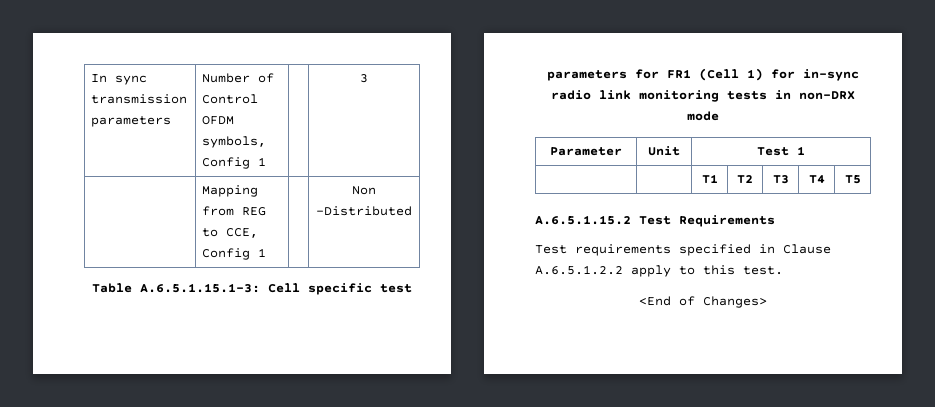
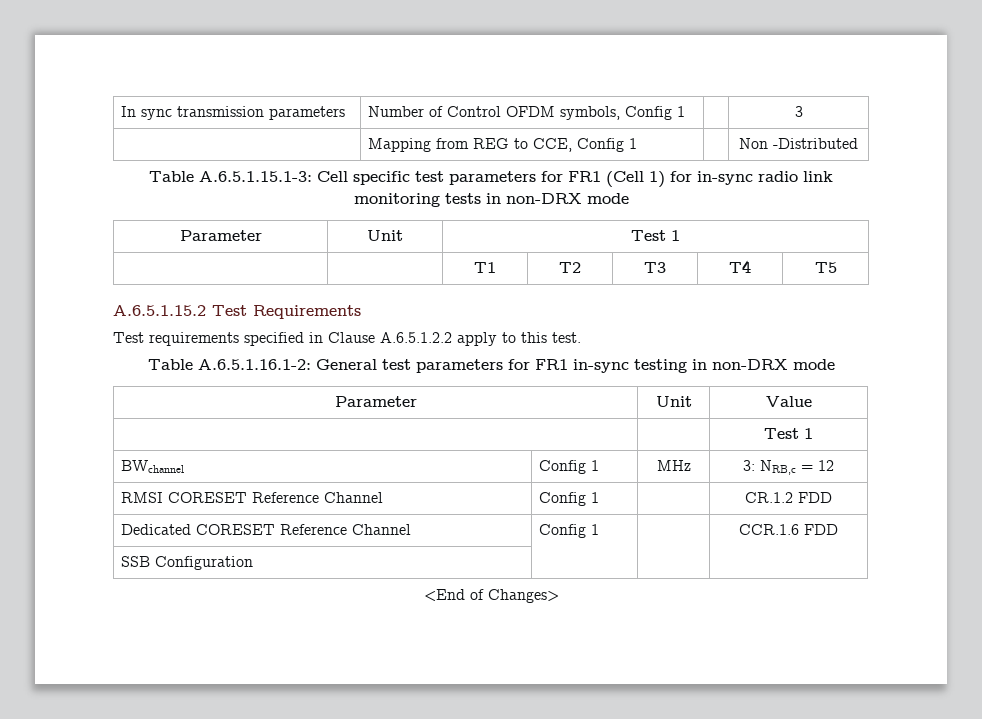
(783, 270) none -> [147,359,835,373] [334,396,417,407] [655,396,692,407] [765,396,812,407] [764,428,813,439] [121,460,185,473] [539,460,600,474] [656,460,691,471] [743,460,834,475] [121,492,384,503] [539,492,600,506] [745,492,832,503] [121,524,412,535] [539,524,600,538] [739,524,838,535] [121,556,254,570] // Table A.6.5.1.16.1-2: General test parameters for FR1 in-sync testing in non-DRX mode // Parameter | Unit | Value // | | Test 1 // BWchannel | Config 1 | MHz | 3: NRB,c = 12 // RMSI CORESET Reference Channel | Config 1 | | CR.1.2 FDD // Dedicated CORESET Reference Channel | Config 1 | | CCR.1.6 FDD // SSB Configuration | | |

